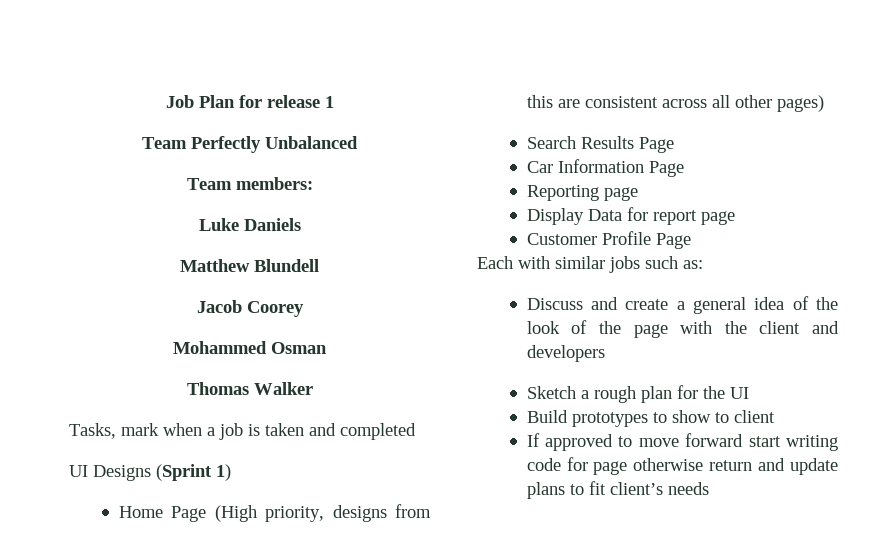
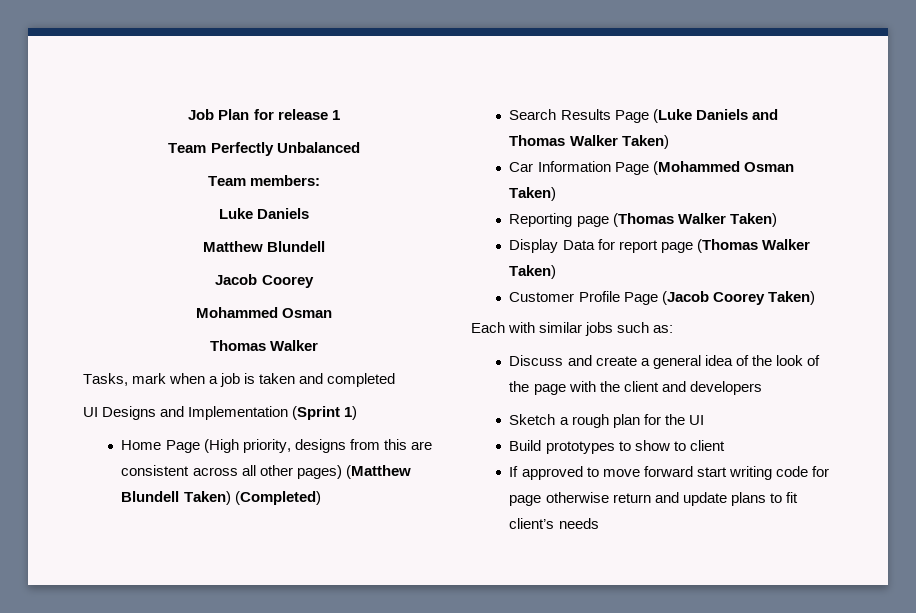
(151, 473) none -> [160,406,289,420] and Implementation
(824, 103) none -> [345,465,411,479] [121,491,321,505] (Matthew Blundell Taken) (Completed)
(674, 145) none -> [652,109,778,123] [509,135,669,149] (Luke Daniels and Thomas Walker Taken)
(684, 169) none -> [652,161,794,175] [509,187,557,201] (Mohammed Osman Taken)
(638, 194) none -> [612,213,777,227] (Thomas Walker Taken)
(735, 218) none -> [696,239,810,253] [509,265,557,279] (Thomas Walker Taken)
(691, 241) none -> [661,291,815,305] (Jacob Coorey Taken)

